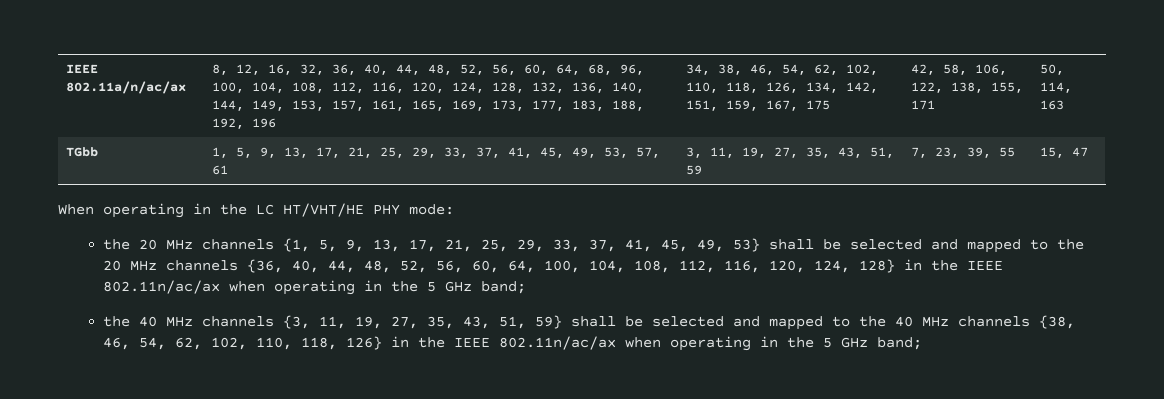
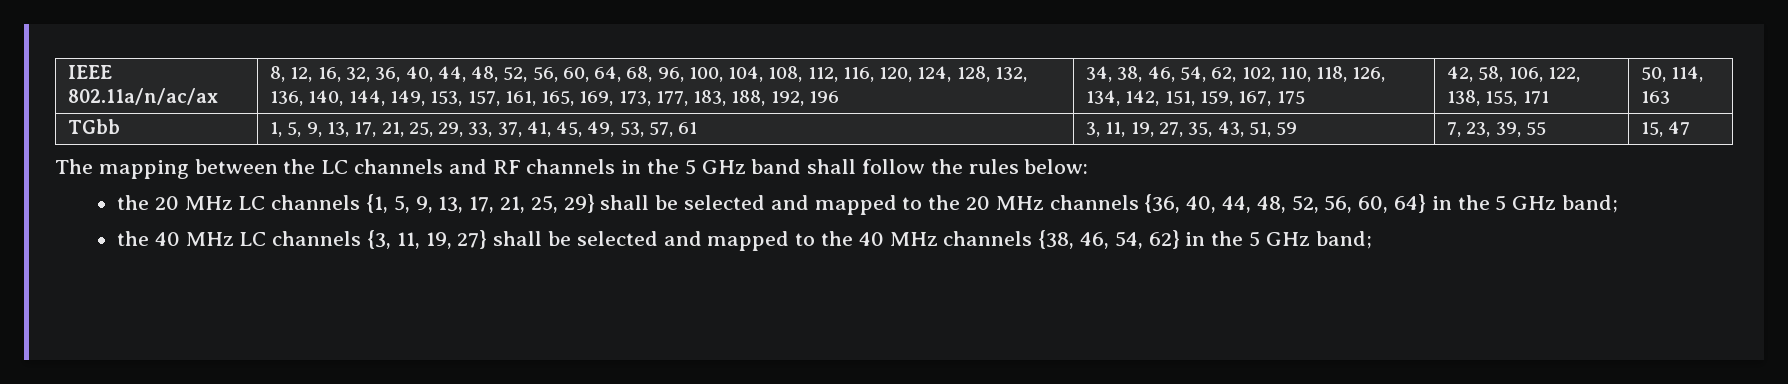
[58,203,454,218] [103,239,194,250] When operating in the LC HT/VHT/HE PHY mode: // the 20 MHz -> [55,159,1089,179] [116,195,266,210] The mapping between the LC channels and RF channels in the 5 GHz band shall follow the rules below: // the 20 MHz LC
[517,238,761,252] 29, 33, 37, 41, 45, 49, 53} -> [563,194,595,213] 29}
[508,259,1004,273] [103,280,356,295] 64, 100, 104, 108, 112, 116, 120, 124, 128} in the IEEE 802.11n/ac/ax when operating -> [1394,194,1427,213] 64}
(194, 321) none -> [239,232,267,246] LC
[391,315,563,329] 27, 35, 43, 51, 59} -> [457,230,488,249] 27}
[175,336,752,351] 62, 102, 110, 118, 126} in the IEEE 802.11n/ac/ax when operating -> [1148,230,1180,249] 62}

